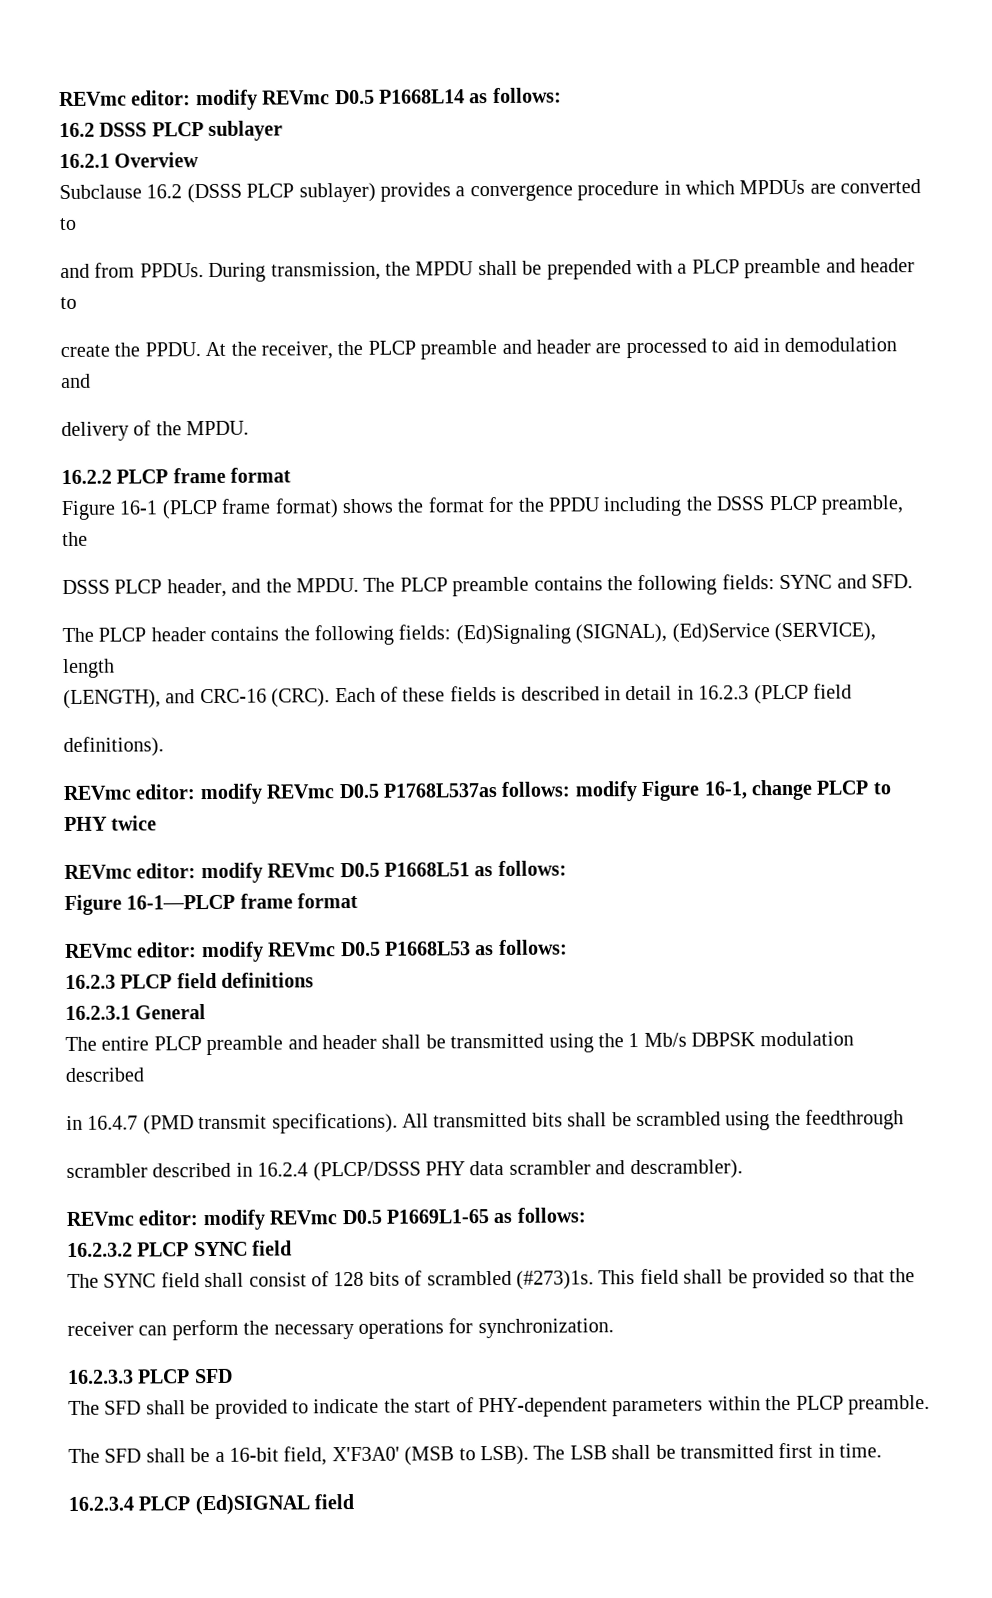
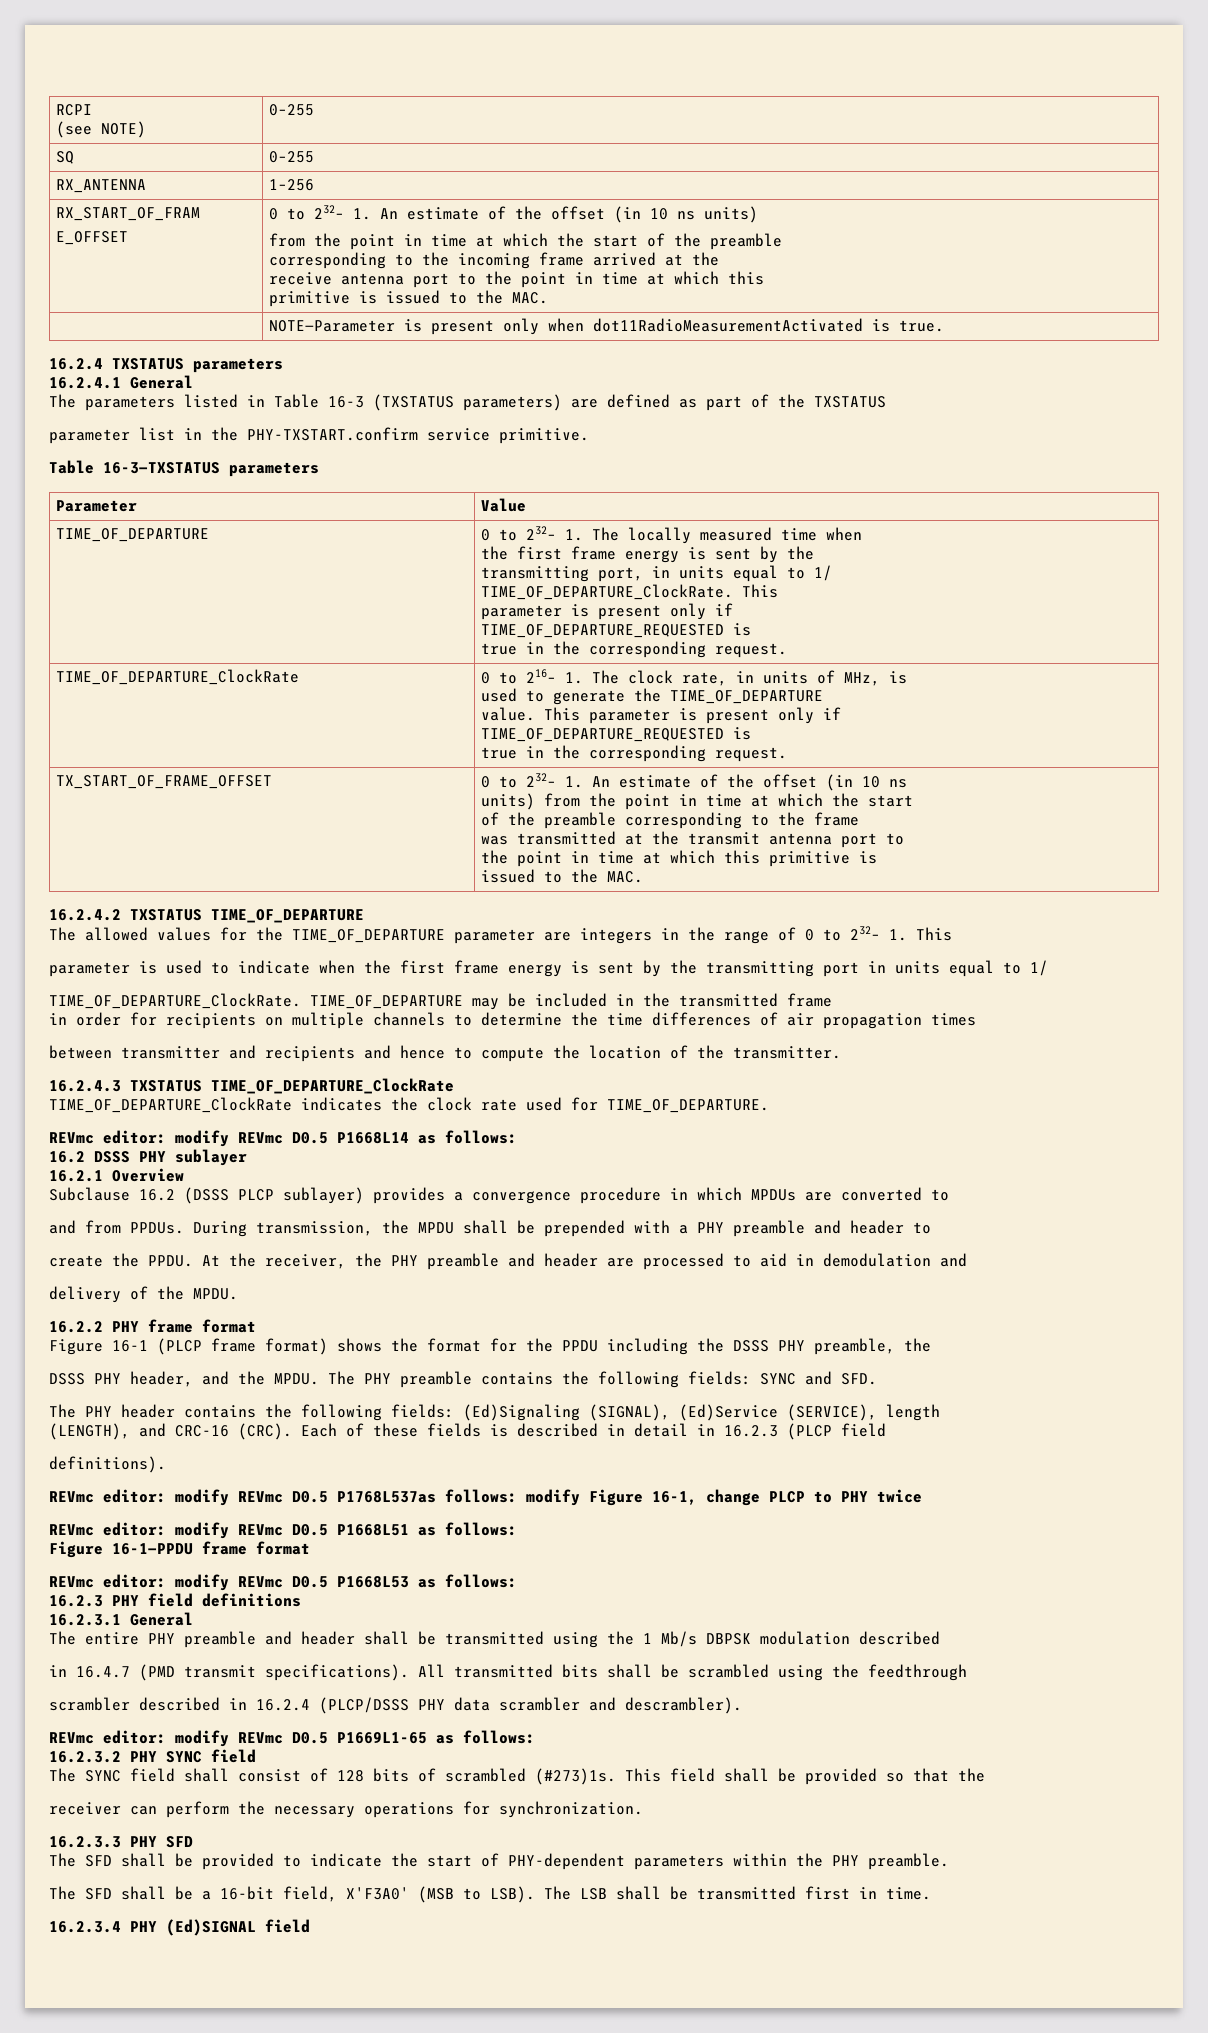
(59, 99) none -> [55,104,92,116] [55,121,146,138] [268,104,314,116] [55,151,74,164] [268,151,314,163] [55,179,146,193] [268,179,314,191] [55,207,200,221] [55,231,128,245] [268,205,758,223] [268,233,782,250] [268,252,719,269] [268,271,764,288] [268,290,548,307] [268,318,944,335] [49,358,283,373] [49,375,193,389] [49,394,886,411] [49,427,589,444] [49,460,319,477] [55,500,137,512] [480,498,526,512] [55,528,209,542] [480,526,862,544] [480,546,814,563] [480,565,832,582] [480,584,778,600] [480,603,733,620] [480,623,751,638] [480,641,787,658] [55,669,299,685] [480,669,907,686] [480,688,823,705] [480,707,841,724] [480,727,751,742] [480,745,787,762] [55,775,272,789] [480,773,907,791] [480,793,913,810] [480,812,859,829] [480,831,904,848] [480,850,877,867] [480,869,643,883] [49,909,364,923] [49,926,952,944] [49,960,1048,977] [49,993,832,1010] [49,1012,976,1029] [49,1045,841,1062] [49,1078,454,1094] [49,1097,769,1113] RCPI // (see NOTE) | 0–255 // SQ | 0–255 // RX_ANTENNA | 1–256 // RX_START_OF_FRAM // E_OFFSET | 0 to 232– 1. An estimate of the offset (in 10 ns units) // from the point in time at which the start of the preamble // corresponding to the incoming frame arrived at the // receive antenna port to the point in time at which this // primitive is issued to the MAC. // | NOTE—Parameter is present only when dot11RadioMeasurementActivated is true. // 16.2.4 TXSTATUS parameters // 16.2.4.1 General // The parameters listed in Table 16-3 (TXSTATUS parameters) are defined as part of the TXSTATUS // parameter list in the PHY-TXSTART.confirm service primitive. // Table 16-3—TXSTATUS parameters // Parameter | Value // TIME_OF_DEPARTURE | 0 to 232– 1. The locally measured time when // the first frame energy is sent by the // transmitting port, in units equal to 1/ // TIME_OF_DEPARTURE_ClockRate. This // parameter is present only if // TIME_OF_DEPARTURE_REQUESTED is // true in the corresponding request. // TIME_OF_DEPARTURE_ClockRate | 0 to 216– 1. The clock rate, in units of MHz, is // used to generate the TIME_OF_DEPARTURE // value. This parameter is present only if // TIME_OF_DEPARTURE_REQUESTED is // true in the corresponding request. // TX_START_OF_FRAME_OFFSET | 0 to 232– 1. An estimate of the offset (in 10 ns // units) from the point in time at which the start // of the preamble corresponding to the frame // was transmitted at the transmit antenna port to // the point in time at which this primitive is // issued to the MAC. // 16.2.4.2 TXSTATUS TIME_OF_DEPARTURE // The allowed values for the TIME_OF_DEPARTURE parameter are integers in the range of 0 to 232– 1. This // parameter is used to indicate when the first frame energy is sent by the transmitting port in units equal to 1/ // TIME_OF_DEPARTURE_ClockRate. TIME_OF_DEPARTURE may be included in the transmitted frame // in order for recipients on multiple channels to determine the time differences of air propagation times // between transmitter and recipients and hence to compute the location of the transmitter. // 16.2.4.3 TXSTATUS TIME_OF_DEPARTURE_ClockRate // TIME_OF_DEPARTURE_ClockRate indicates the clock rate used for TIME_OF_DEPARTURE. //
[151,122,204,137] PLCP -> [139,1151,166,1162] PHY
[691,259,740,274] PLCP -> [697,1222,724,1233] PHY
[367,340,416,355] PLCP -> [391,1255,418,1266] PHY
[116,469,169,484] PLCP -> [112,1321,139,1332] PHY
[768,495,817,511] PLCP -> [778,1340,805,1351] PHY
[114,579,163,594] PLCP -> [94,1373,121,1384] PHY
[399,577,448,592] PLCP -> [364,1373,391,1384] PHY
[98,627,147,642] PLCP -> [85,1406,112,1417] PHY
[126,894,236,910] 16-1—PLCP -> [112,1543,193,1555] 16-1—PPDU
[120,974,173,989] PLCP -> [112,1595,139,1606] PHY
[153,1036,202,1051] PLCP -> [148,1633,175,1644] PHY
[137,1242,190,1257] PLCP -> [130,1751,157,1762] PHY
[137,1369,191,1384] PLCP -> [130,1836,157,1847] PHY
[795,1395,844,1410] PLCP -> [832,1855,859,1866] PHY
[138,1496,191,1511] PLCP -> [130,1921,157,1932] PHY

